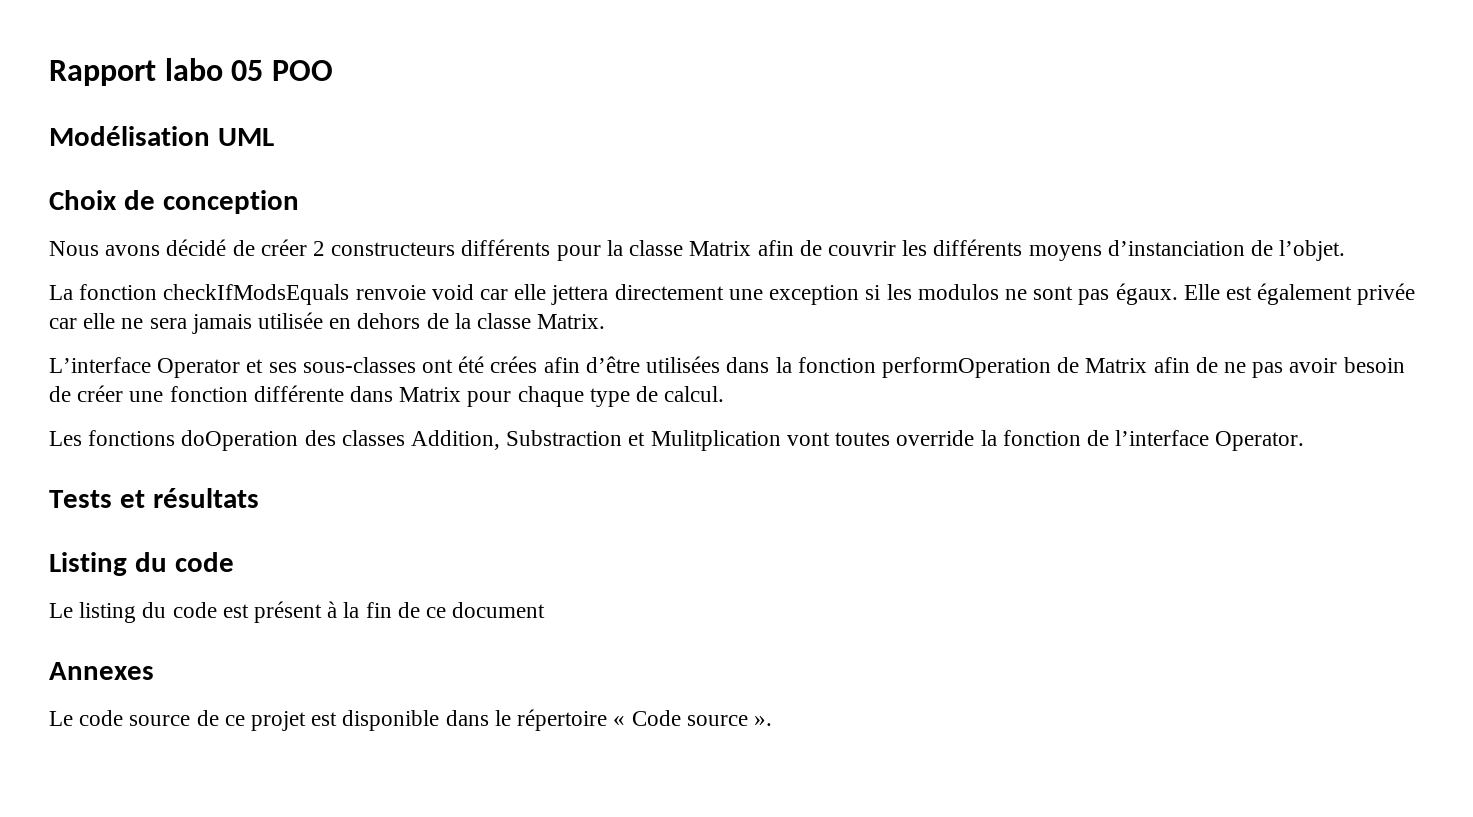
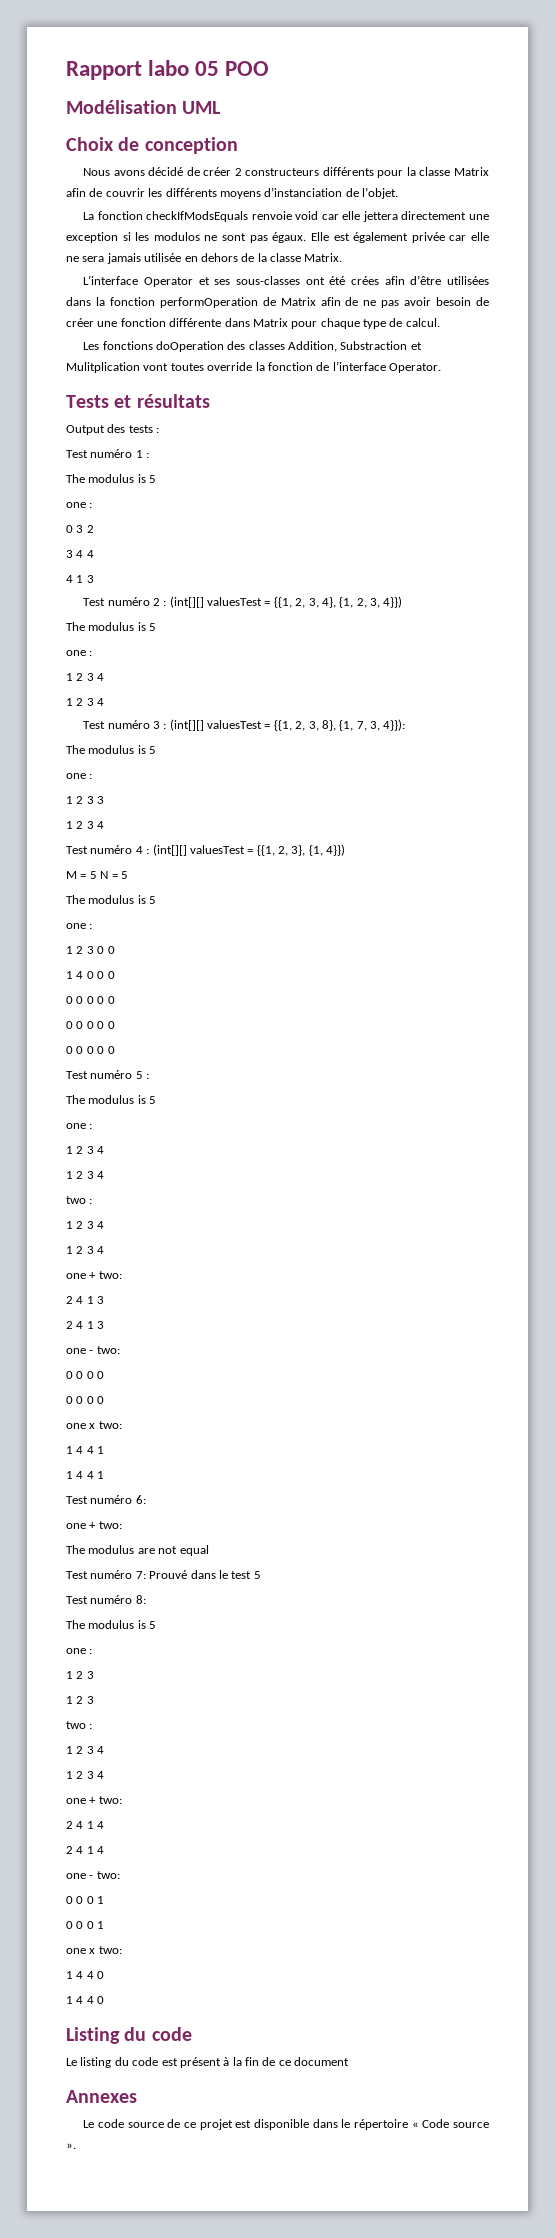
(259, 498) none -> [66,424,160,435] [66,449,150,458] [66,474,157,483] [66,502,93,508] [66,525,94,533] [66,550,94,558] [66,575,94,583] [83,596,403,608] [66,622,157,631] [66,650,93,656] [66,673,105,681] [66,698,105,706] [83,719,406,731] [66,745,157,754] [66,773,93,779] [66,796,105,804] [66,821,105,829] [66,844,346,856] [66,871,128,879] [66,895,157,904] [66,923,93,929] [66,946,115,954] [66,971,115,979] [66,996,115,1004] [66,1021,115,1029] [66,1046,115,1054] [66,1070,150,1079] [66,1095,157,1104] [66,1123,93,1129] [66,1146,105,1154] [66,1171,105,1179] [66,1196,93,1204] [66,1221,105,1229] [66,1246,105,1254] [66,1271,122,1279] [66,1296,105,1304] [66,1321,105,1329] [66,1346,120,1354] [66,1371,105,1379] [66,1396,105,1404] [66,1421,122,1429] [66,1446,105,1454] [66,1471,105,1479] [66,1495,146,1504] [66,1521,122,1529] [66,1545,209,1556] [66,1570,261,1579] [66,1595,146,1604] [66,1620,157,1629] [66,1648,93,1654] [66,1671,94,1679] [66,1696,94,1704] [66,1721,93,1729] [66,1746,105,1754] [66,1771,105,1779] [66,1796,122,1804] [66,1821,105,1829] [66,1846,105,1854] [66,1871,120,1879] [66,1896,105,1904] [66,1921,105,1929] [66,1946,122,1954] [66,1971,105,1979] [66,1996,105,2004] // Output des tests : // Test numéro 1 : // The modulus is 5 // one : // 0 3 2 // 3 4 4 // 4 1 3 // Test numéro 2 : (int[][] valuesTest = {{1, 2, 3, 4}, {1, 2, 3, 4}}) // The modulus is 5 // one : // 1 2 3 4 // 1 2 3 4 // Test numéro 3 : (int[][] valuesTest = {{1, 2, 3, 8}, {1, 7, 3, 4}}): // The modulus is 5 // one : // 1 2 3 3 // 1 2 3 4 // Test numéro 4 : (int[][] valuesTest = {{1, 2, 3}, {1, 4}}) // M = 5 N = 5 // The modulus is 5 // one : // 1 2 3 0 0 // 1 4 0 0 0 // 0 0 0 0 0 // 0 0 0 0 0 // 0 0 0 0 0 // Test numéro 5 : // The modulus is 5 // one : // 1 2 3 4 // 1 2 3 4 // two : // 1 2 3 4 // 1 2 3 4 // one + two: // 2 4 1 3 // 2 4 1 3 // one - two: // 0 0 0 0 // 0 0 0 0 // one x two: // 1 4 4 1 // 1 4 4 1 // Test numéro 6: // one + two: // The modulus are not equal // Test numéro 7: Prouvé dans le test 5 // Test numéro 8: // The modulus is 5 // one : // 1 2 3 // 1 2 3 // two : // 1 2 3 4 // 1 2 3 4 // one + two: // 2 4 1 4 // 2 4 1 4 // one - two: // 0 0 0 1 // 0 0 0 1 // one x two: // 1 4 4 0 // 1 4 4 0

